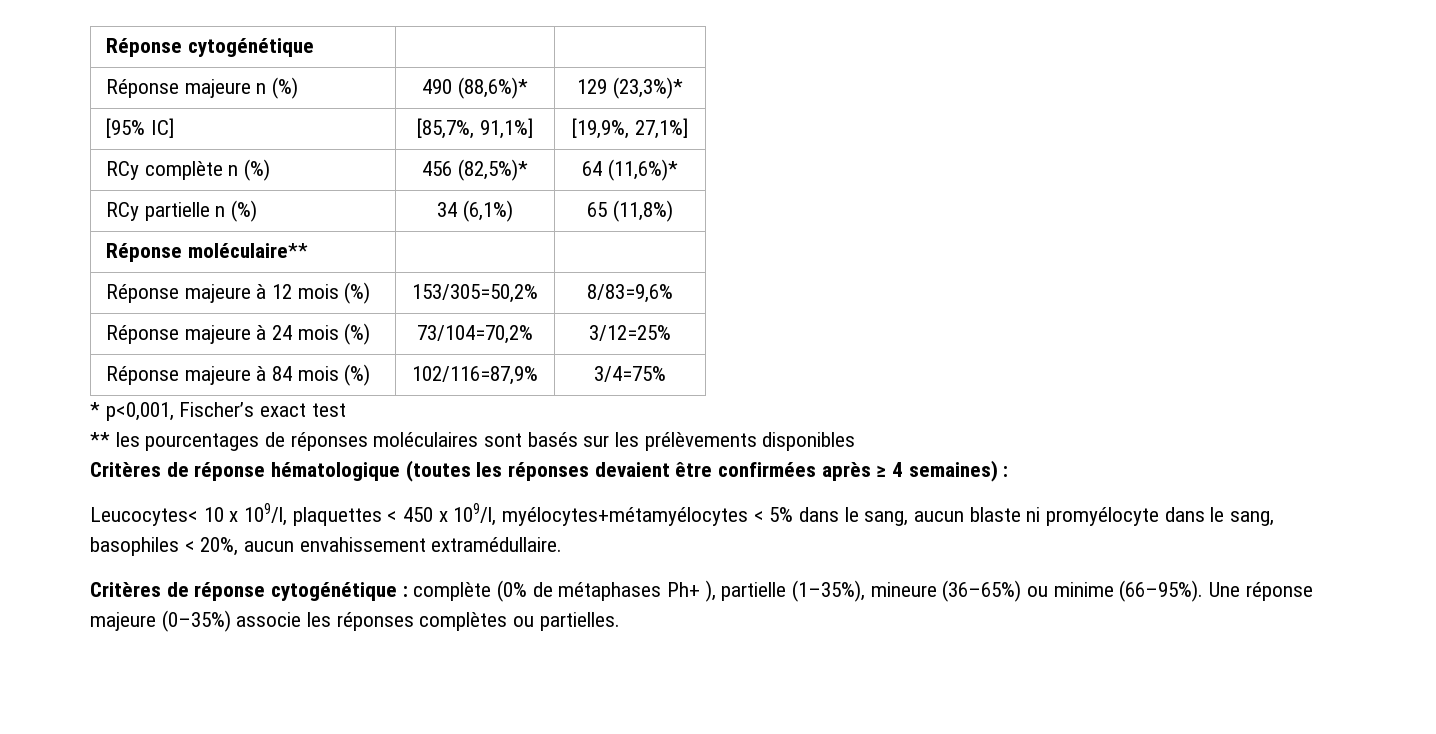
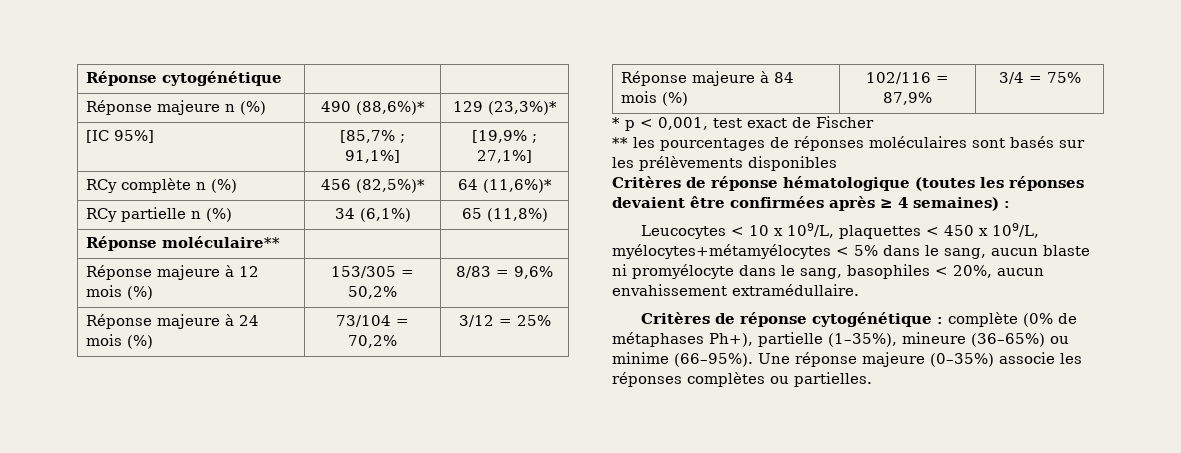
[106,118,174,138] [417,118,475,139] [95% IC] | [85,7%, -> [85,130,154,143] [340,130,405,143] [IC 95%] | [85,7% ;
[572,118,630,139] [19,9%, -> [472,130,537,143] [19,9% ;
[412,284,538,303] [587,284,673,303] 153/305=50,2% | 8/83=9,6% -> [331,266,414,278] [348,286,397,299] [456,266,553,279] 153/305 = 50,2% | 8/83 = 9,6%
[417,325,533,344] [589,325,671,341] 73/104=70,2% | 3/12=25% -> [336,315,409,327] [348,335,397,348] [458,315,551,327] 73/104 = 70,2% | 3/12 = 25%
[412,366,538,385] [594,366,666,382] [90,402,346,421] 102/116=87,9% | 3/4=75% // * p<0,001, Fischer’s exact test -> [866,72,949,84] [883,92,932,105] [998,72,1081,84] [612,116,874,131] 102/116 = 87,9% | 3/4 = 75% // * p < 0,001, test exact de Fischer
[90,507,198,526] Leucocytes< -> [641,225,745,239] Leucocytes <
[244,503,288,526] 109/l, -> [787,223,835,238] 109/L,
[453,503,497,526] 109/l, -> [992,223,1040,238] 109/L,
[667,580,716,602] Ph+ ), -> [709,333,753,347] Ph+),

